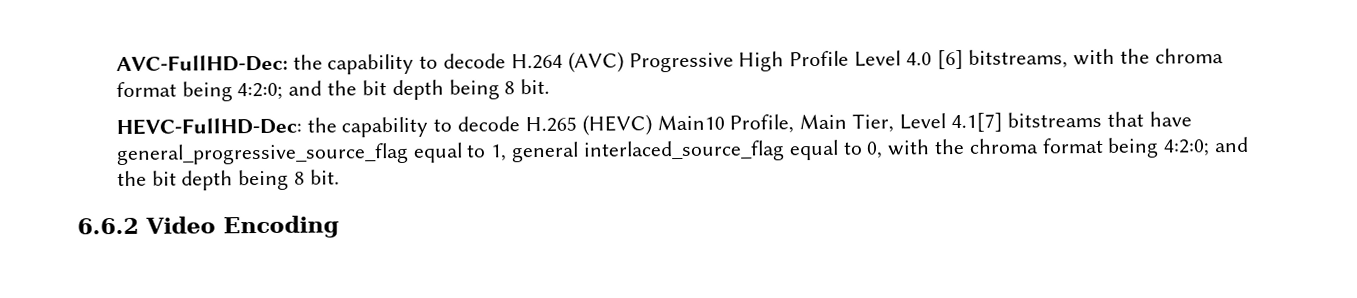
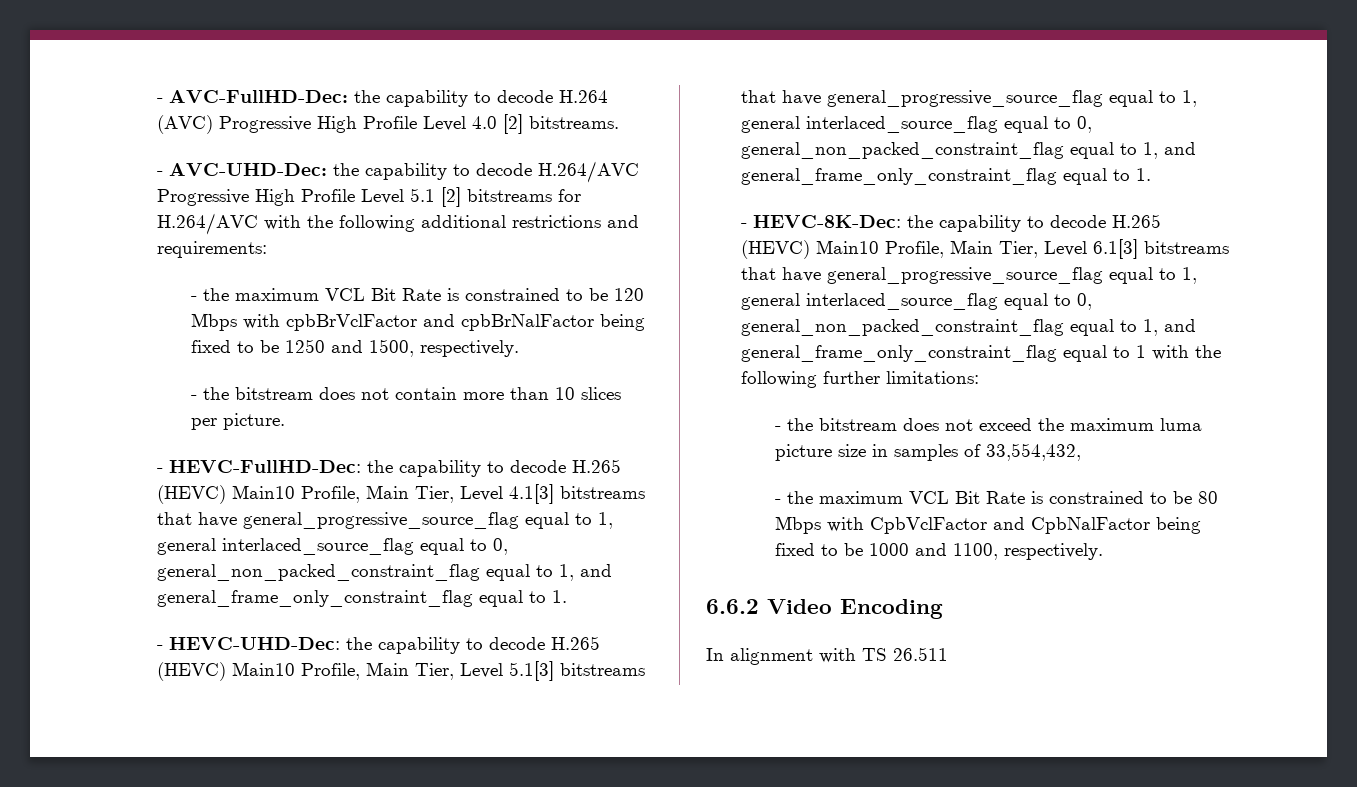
(115, 63) none -> [156,98,163,103] -
[936,48,1224,70] [115,78,551,102] [6] bitstreams, with the chroma format being 4:2:0; and the bit depth being 8 bit. // -> [502,114,619,134] [156,161,639,183] [156,187,581,207] [156,213,639,235] [156,241,267,258] [191,288,645,301] [191,313,646,331] [191,339,520,357] [191,387,622,400] [191,413,286,430] [156,468,163,473] [2] bitstreams. // - AVC-UHD-Dec: the capability to decode H.264/AVC Progressive High Profile Level 5.1 [2] bitstreams for H.264/AVC with the following additional restrictions and requirements: // - the maximum VCL Bit Rate is constrained to be 120 Mbps with cpbBrVclFactor and cpbBrNalFactor being fixed to be 1250 and 1500, respectively. // - the bitstream does not contain more than 10 slices per picture. // -
[950,112,1003,133] 4.1[7] -> [508,484,554,504] 4.1[3]
[887,136,1249,158] [116,169,340,191] [77,215,339,239] with the chroma format being 4:2:0; and the bit depth being 8 bit. // 6.6.2 Video Encoding -> [156,564,612,581] [156,590,567,607] [156,636,600,654] [156,661,645,681] [740,90,1197,107] [740,116,1092,133] [740,142,1196,159] [740,168,1151,185] [740,214,1161,232] [740,239,1229,259] [740,267,1197,284] [740,293,1092,310] [740,319,1196,336] [740,345,1221,362] [740,371,979,388] [775,418,1203,431] [775,443,1082,461] [775,491,1219,504] [775,516,1202,534] [775,543,1104,560] [706,599,943,619] [706,647,948,665] general_non_packed_constraint_flag equal to 1, and general_frame_only_constraint_flag equal to 1. // - HEVC-UHD-Dec: the capability to decode H.265 (HEVC) Main10 Profile, Main Tier, Level 5.1[3] bitstreams that have general_progressive_source_flag equal to 1, general interlaced_source_flag equal to 0, general_non_packed_constraint_flag equal to 1, and general_frame_only_constraint_flag equal to 1. // - HEVC-8K-Dec: the capability to decode H.265 (HEVC) Main10 Profile, Main Tier, Level 6.1[3] bitstreams that have general_progressive_source_flag equal to 1, general interlaced_source_flag equal to 0, general_non_packed_constraint_flag equal to 1, and general_frame_only_constraint_flag equal to 1 with the following further limitations: // - the bitstream does not exceed the maximum luma picture size in samples of 33,554,432, // - the maximum VCL Bit Rate is constrained to be 80 Mbps with CpbVclFactor and CpbNalFactor being fixed to be 1000 and 1100, respectively. // 6.6.2 Video Encoding // In alignment with TS 26.511

